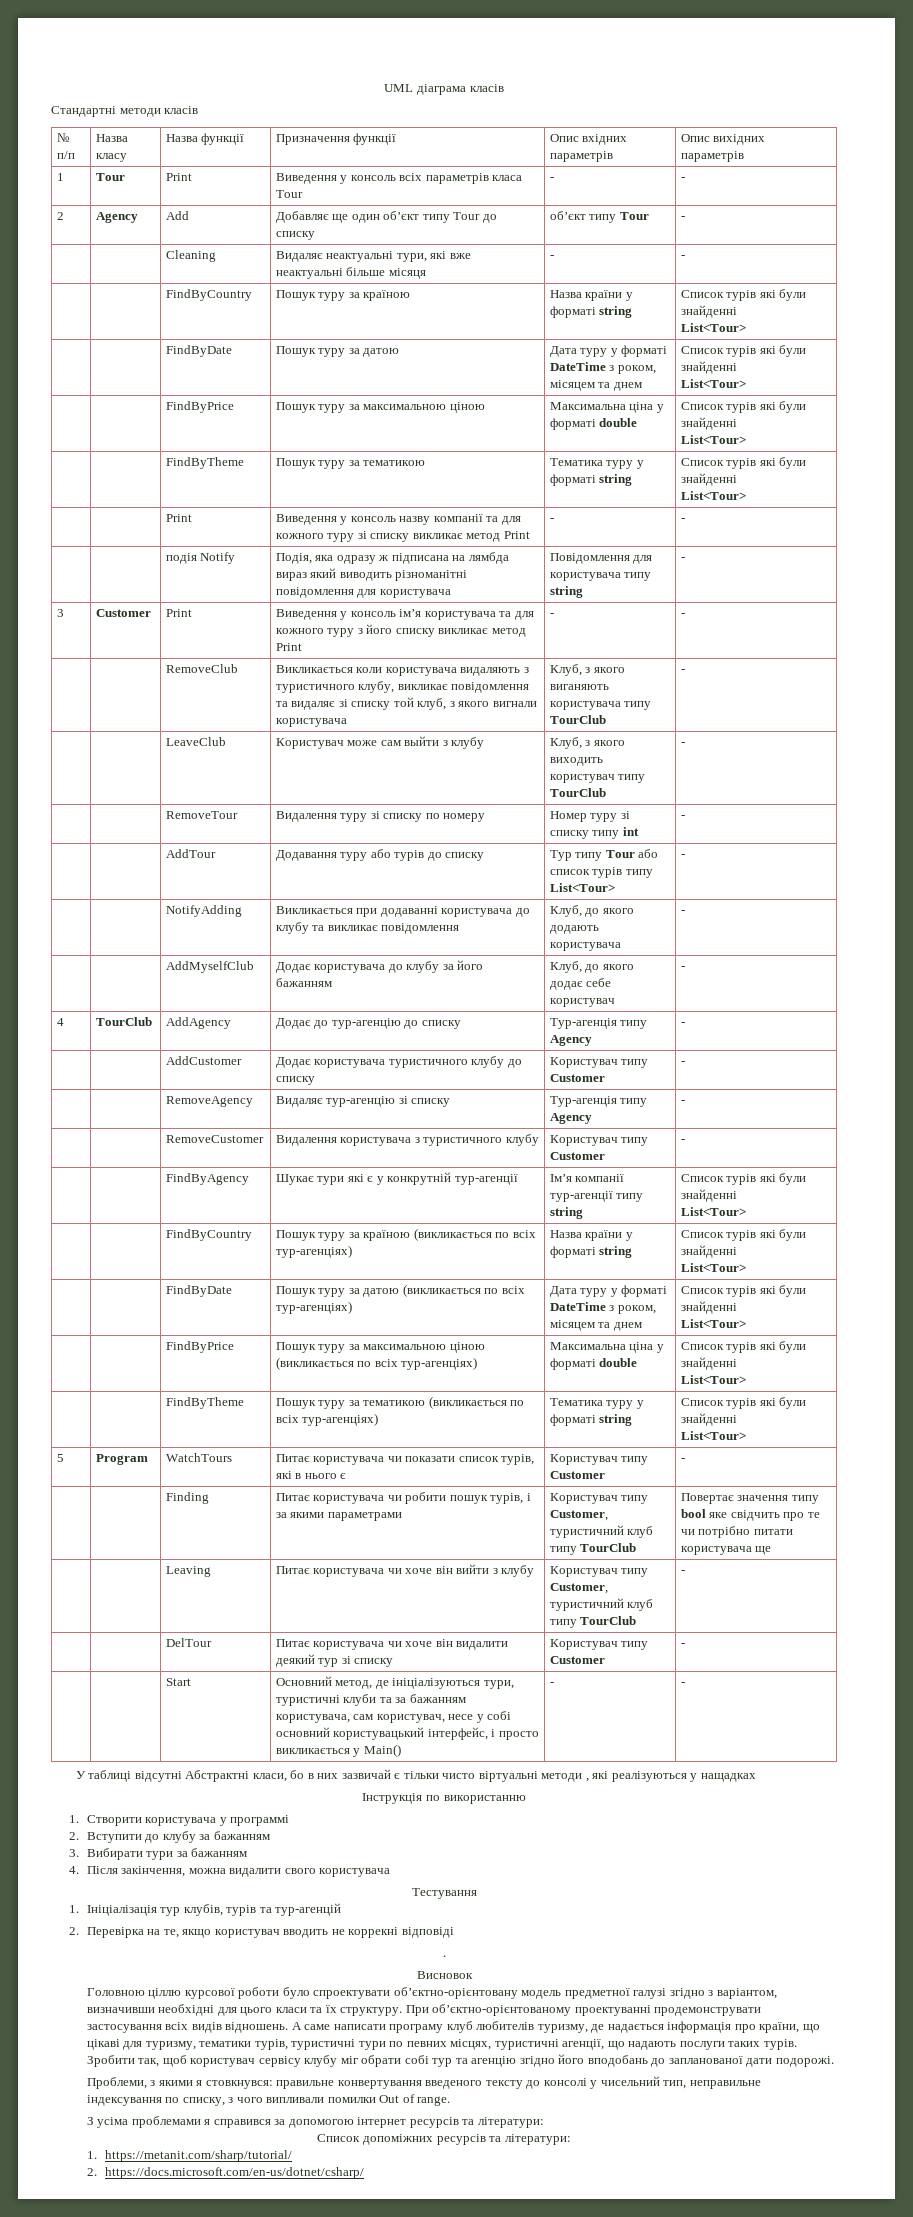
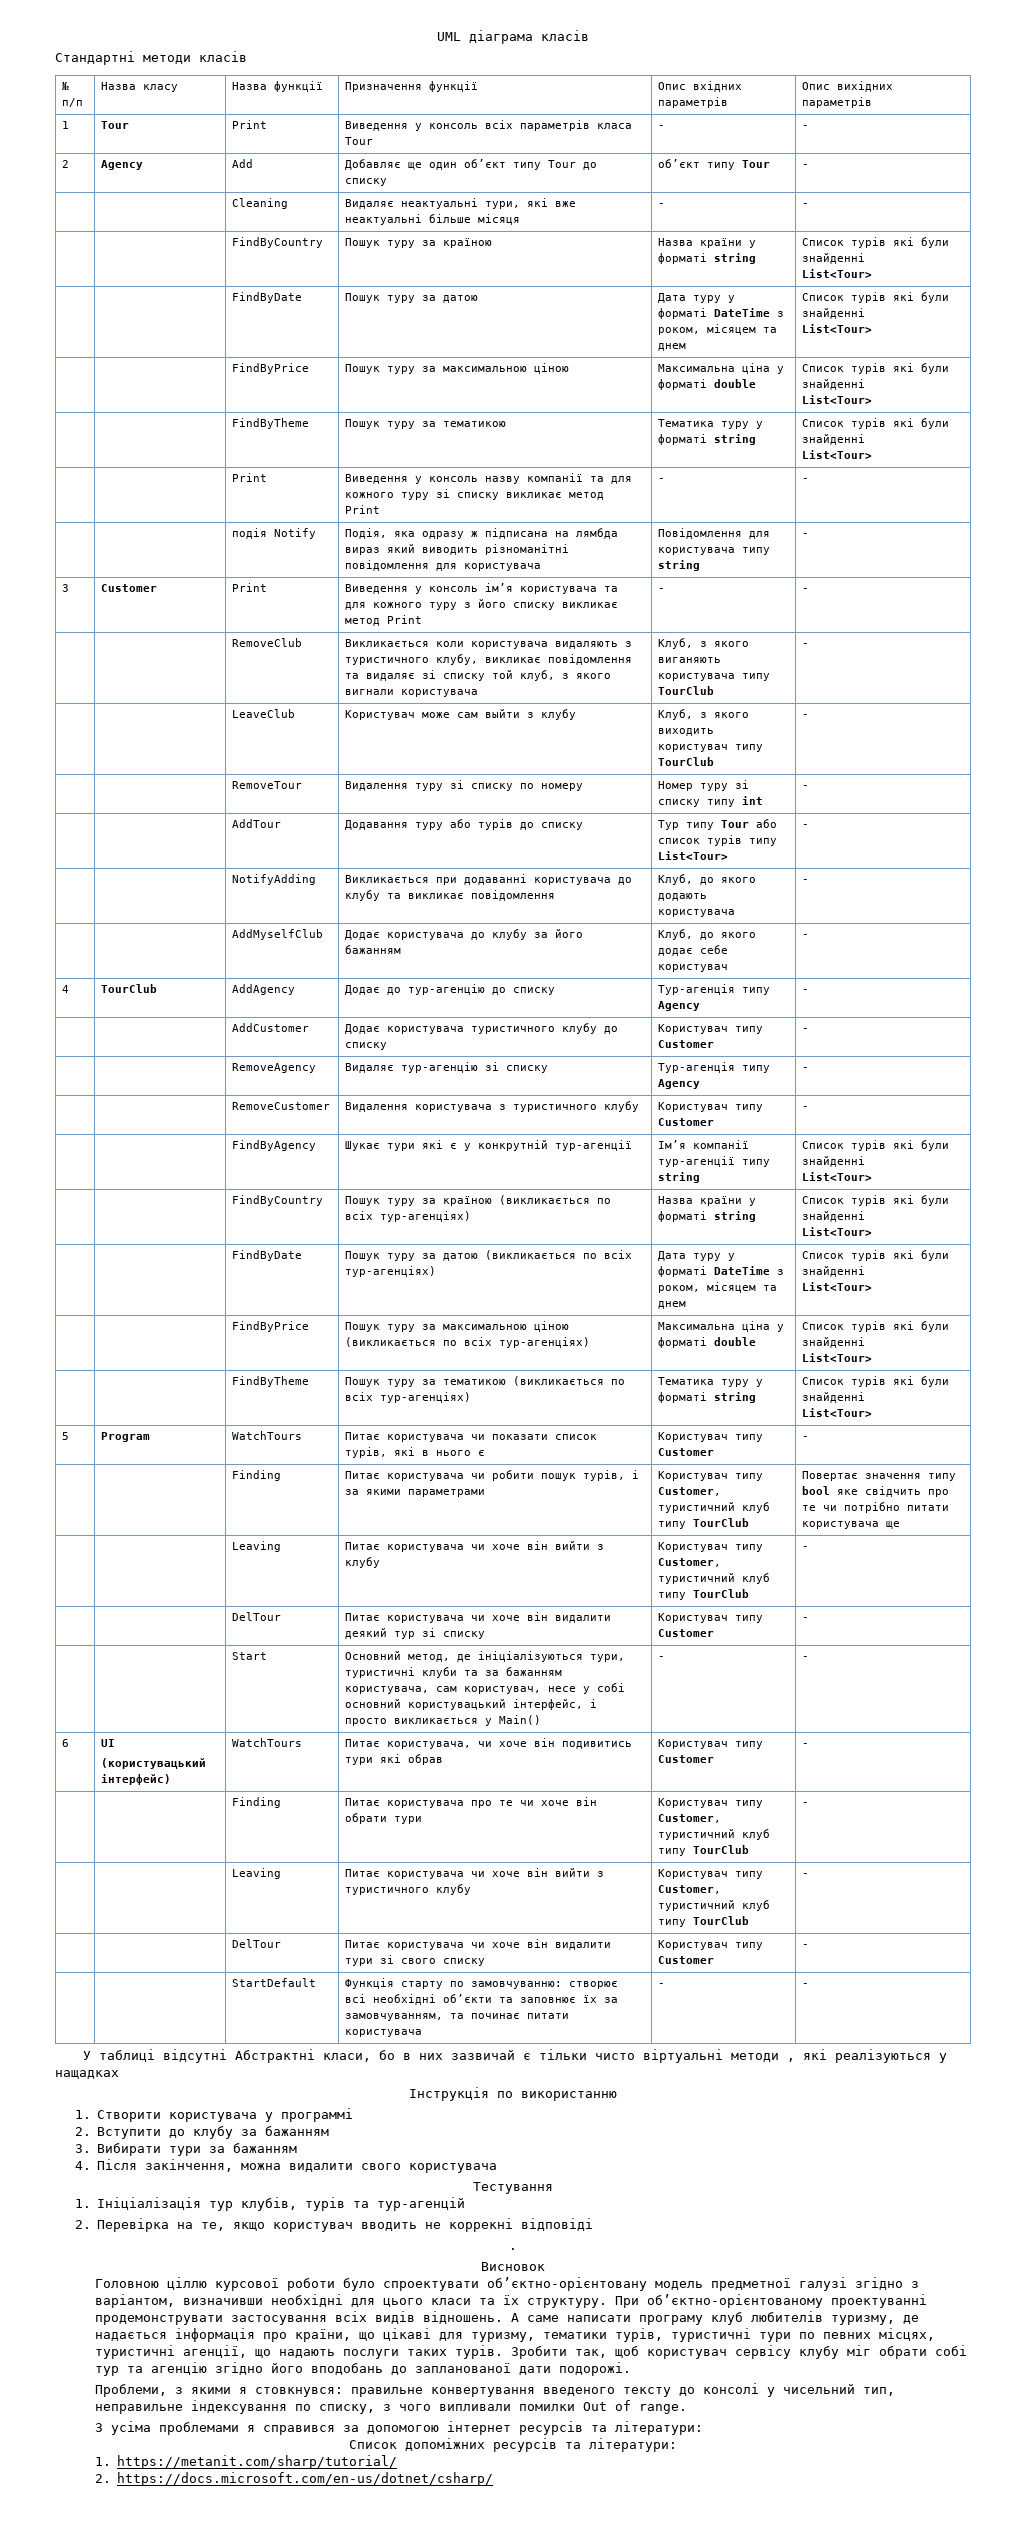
(685, 1684) none -> [61,1739,69,1747] [100,1739,115,1747] [100,1758,206,1769] [100,1774,171,1785] [231,1738,302,1747] [344,1738,632,1749] [344,1754,443,1765] [657,1739,763,1749] [657,1755,714,1763] [801,1743,809,1747] [231,1797,281,1808] [344,1797,597,1808] [344,1813,422,1824] [657,1798,763,1808] [657,1814,721,1823] [657,1829,770,1840] [657,1845,749,1856] [801,1802,809,1806] [231,1868,281,1879] [344,1868,604,1879] [344,1884,471,1895] [657,1869,763,1879] [657,1885,721,1894] [657,1900,770,1911] [657,1916,749,1927] [801,1873,809,1877] [231,1939,281,1948] [344,1939,611,1950] [344,1955,485,1966] [657,1940,763,1950] [657,1956,714,1964] [801,1944,809,1948] [231,1978,316,1987] [344,1978,618,1989] [344,1994,618,2005] [344,2013,569,2021] [344,2029,422,2037] [657,1983,665,1987] [801,1983,809,1987] // 6 | UI // (користувацький iнтерфейс) | WatchTours | Питає користувача, чи хоче вiн подивитись тури якi обрав | Користувач типу Customer | - // | | Finding | Питає користувача про те чи хоче вiн обрати тури | Користувач типу Customer, туристичний клуб типу TourClub | - // | | Leaving | Питає користувача чи хоче вiн вийти з туристичного клубу | Користувач типу Customer, туристичний клуб типу TourClub | - // | | DelTour | Питає користувача чи хоче вiн видалити тури зi свого списку | Користувач типу Customer | - // | | StartDefault | Функцiя старту по замовчуванню: створює всi необхiднi об’єкти та заповнює їх за замовчуванням, та починає питати користувача | - | -

